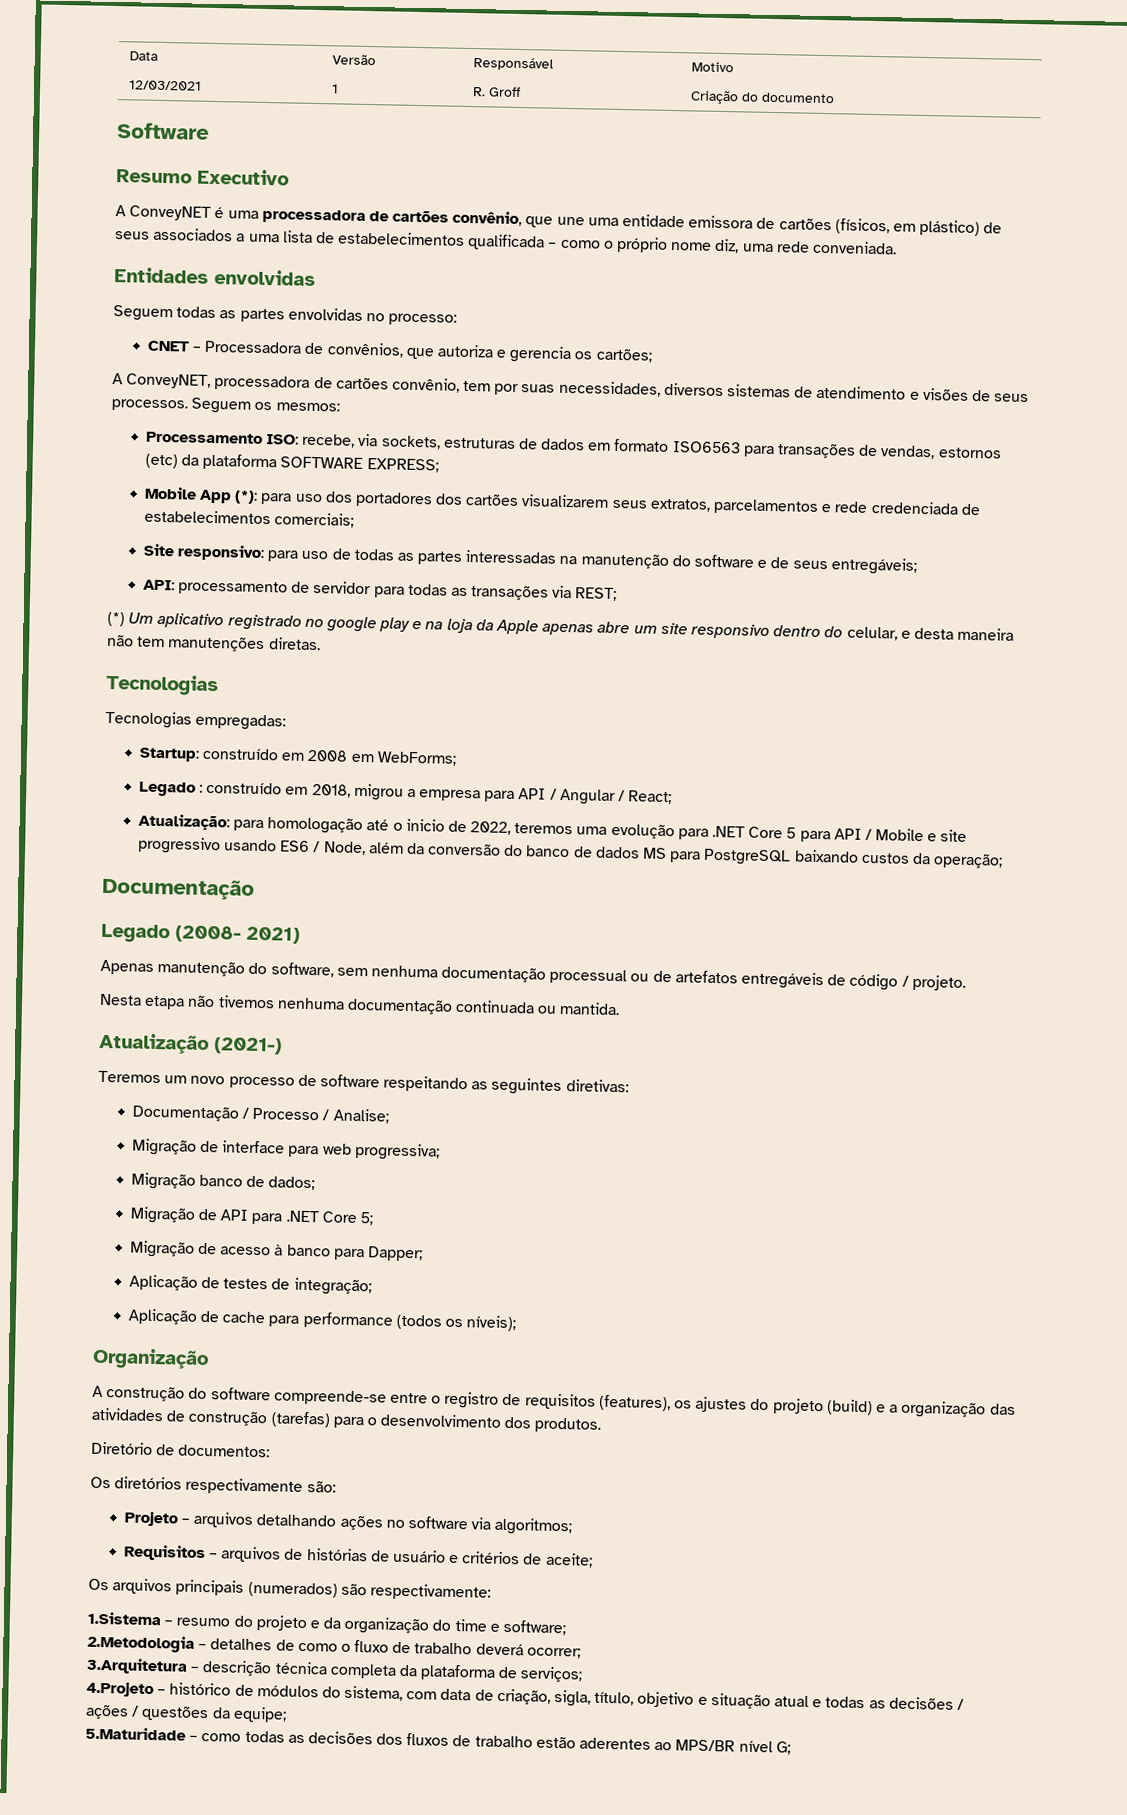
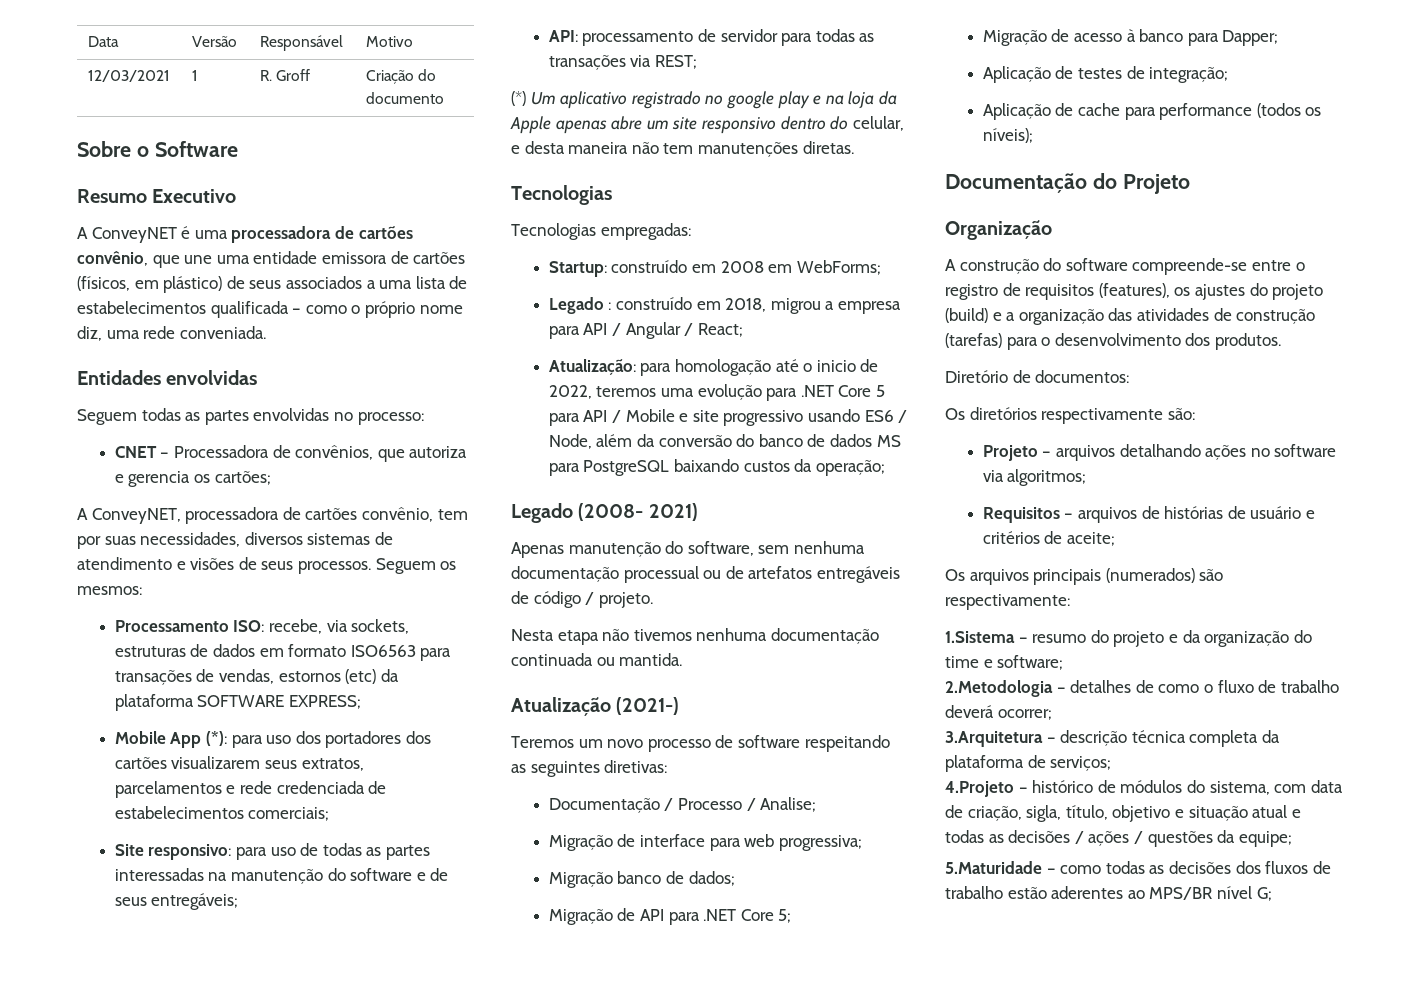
(835, 98) none -> [77,141,149,157] Sobre o
[102,877,255,901] // Documentação -> (885, 468) none
(517, 1323) none -> [945,173,1190,194] // Documentação do Projeto

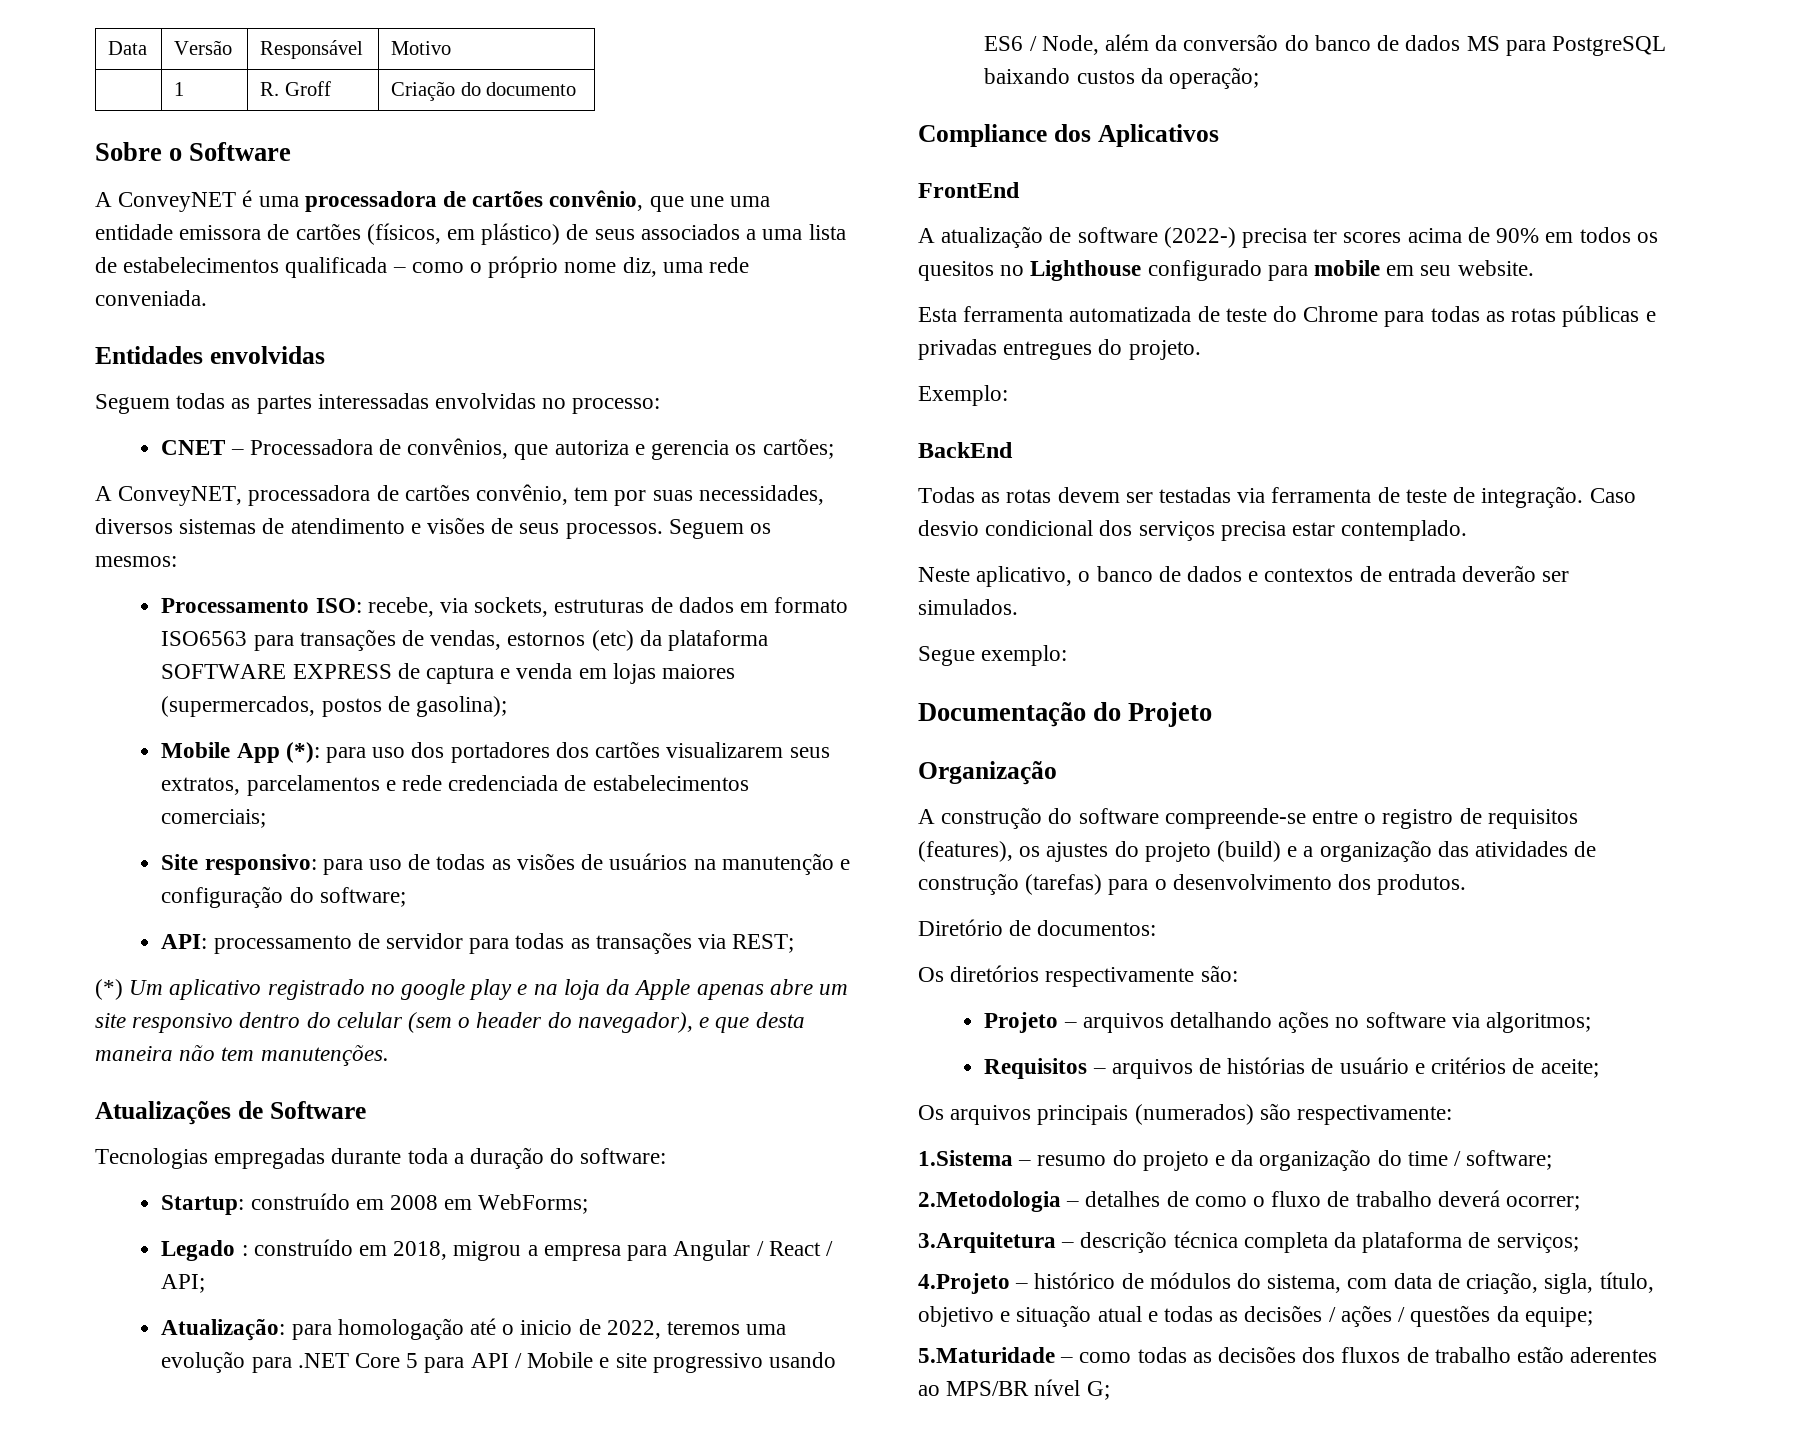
[87,70,170,82] 12/03/2021 -> (452, 48) none
[77,189,237,203] // Resumo Executivo -> (292, 151) none
(249, 417) none -> [317,393,429,409] interessadas
[289,695,362,709] EXPRESS; -> [292,663,736,684] [161,696,508,717] EXPRESS de captura e venda em lojas maiores (supermercados, postos de gasolina);
[386,845,431,860] [114,868,449,884] [114,893,239,910] partes interessadas na manutenção do software e de seus entregáveis; -> [516,853,850,875] [161,886,406,908] visões de usuários na manutenção e configuração do software;
[852,116,904,131] [511,141,854,157] [511,185,612,205] [511,223,691,240] celular, e desta maneira não tem manutenções diretas. // Tecnologias // Tecnologias empregadas: -> [336,1012,805,1033] [95,1045,389,1066] [95,1101,366,1125] [95,1147,667,1169] celular (sem o header do navegador), e que desta maneira não tem manutenções. // Atualizações de Software // Tecnologias empregadas durante toda a duração do software:
[583,322,743,339] API / Angular / React; -> [673,1240,833,1261] [161,1274,206,1293] Angular / React / API;
[511,503,698,523] [511,541,865,558] [511,566,900,583] [511,591,653,608] [511,628,879,645] [511,653,683,666] [511,697,680,716] [511,735,890,752] [511,760,668,777] [548,797,817,813] [548,834,862,851] [548,871,735,888] [548,908,792,925] [982,29,1279,46] [982,66,1229,83] [982,103,1322,120] [982,128,1033,143] Legado (2008- 2021) // Apenas manutenção do software, sem nenhuma documentação processual ou de artefatos entregáveis de código / projeto. // Nesta etapa não tivemos nenhuma documentação continuada ou mantida. // Atualização (2021-) // Teremos um novo processo de software respeitando as seguintes diretivas: // Documentação / Processo / Analise; // Migração de interface para web progressiva; // Migração banco de dados; // Migração de API para .NET Core 5; // Migração de acesso à banco para Dapper; // Aplicação de testes de integração; // Aplicação de cache para performance (todos os níveis); -> [918,124,1219,147] [918,182,1020,198] [918,226,1658,248] [918,260,1534,281] [918,305,1656,327] [918,339,1201,360] [918,385,1008,406] [918,442,1013,458] [918,486,1636,508] [918,520,1468,541] [918,565,1570,587] [918,599,1018,615] [918,645,1068,666] Compliance dos Aplicativos // FrontEnd // A atualização de software (2022-) precisa ter scores acima de 90% em todos os quesitos no Lighthouse configurado para mobile em seu website. // Esta ferramenta automatizada de teste do Chrome para todas as rotas públicas e privadas entregues do projeto. // Exemplo: // BackEnd // Todas as rotas devem ser testadas via ferramenta de teste de integração. Caso desvio condicional dos serviços precisa estar contemplado. // Neste aplicativo, o banco de dados e contextos de entrada deverão ser simulados. // Segue exemplo:
[983,659,993,668] e -> [1454,1151,1462,1166] /

